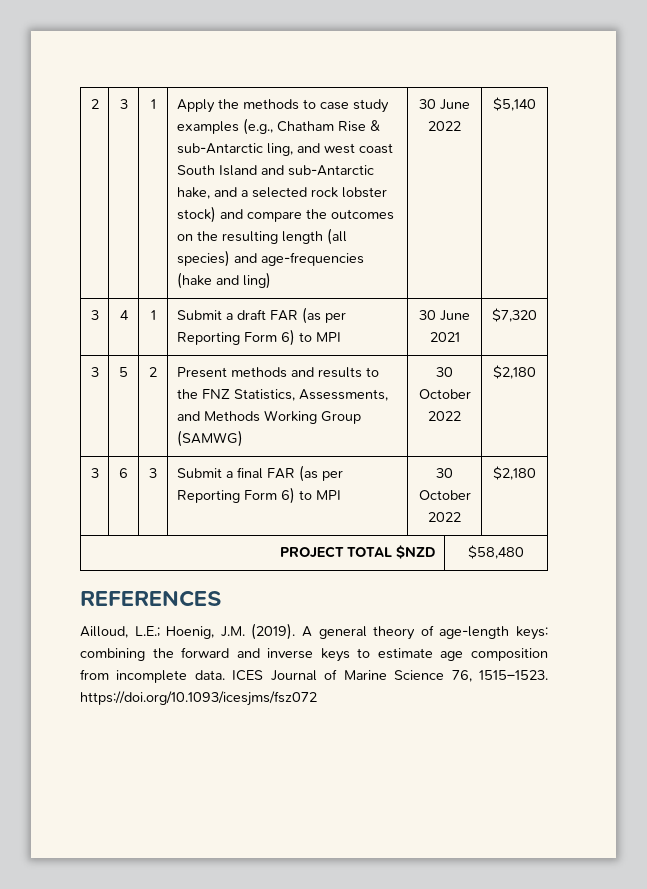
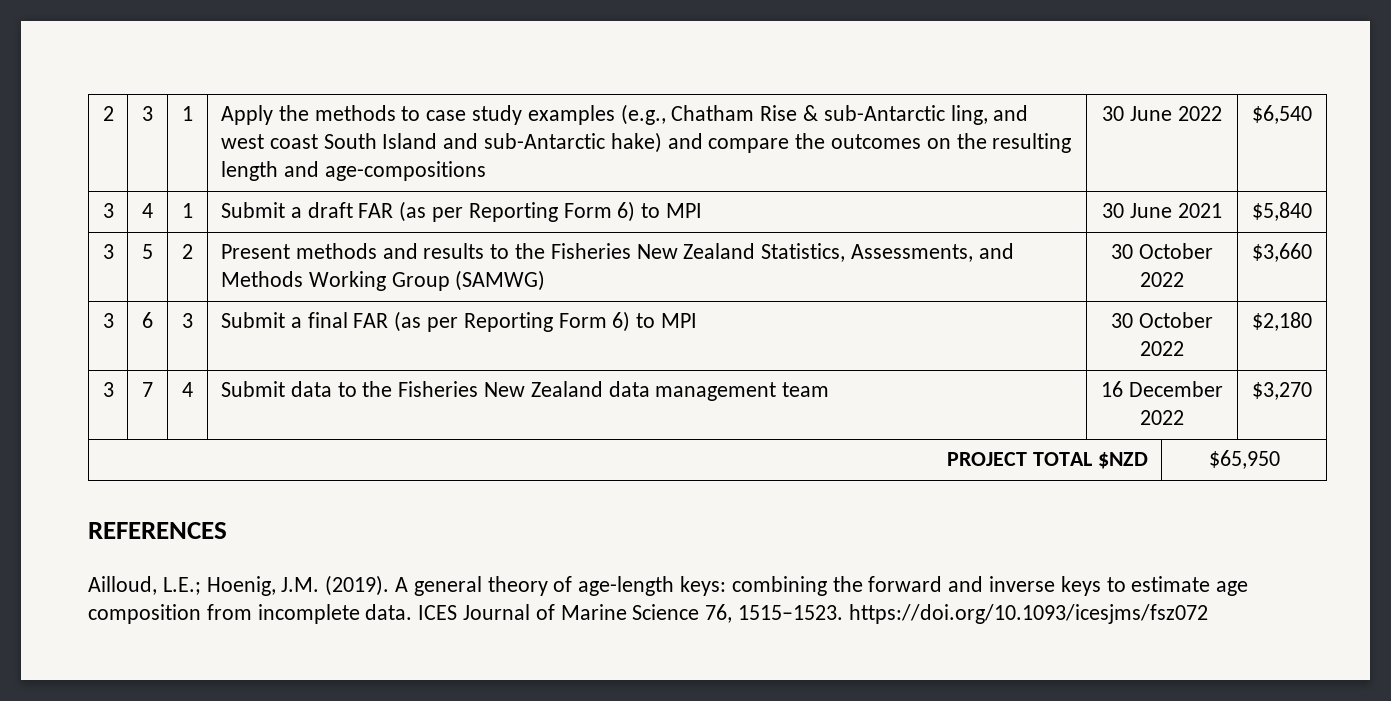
[176,187,387,199] [176,206,216,223] hake, and a selected rock lobster stock) -> [610,132,662,153] hake)
[326,228,347,245] [176,250,364,267] [176,272,271,289] (all species) and age-frequencies (hake and ling) -> [283,161,486,181] and age-compositions
[493,97,536,111] $5,140 -> [1252,105,1312,124] $6,540
[492,308,537,322] $7,320 -> [1252,202,1312,221] $5,840
[201,389,230,399] FNZ -> [550,243,756,259] Fisheries New Zealand
[493,365,536,379] $2,180 -> [1252,243,1312,262] $3,660
(536, 473) none -> [102,382,114,397] [142,382,153,397] [182,382,193,397] [220,381,830,401] [1101,381,1223,397] [1140,410,1184,425] [1252,382,1312,400] // 3 | 7 | 4 | Submit data to the Fisheries New Zealand data management team | 16 December 2022 | $3,270
[468,545,524,559] $58,480 -> [1208,450,1280,469] $65,950

